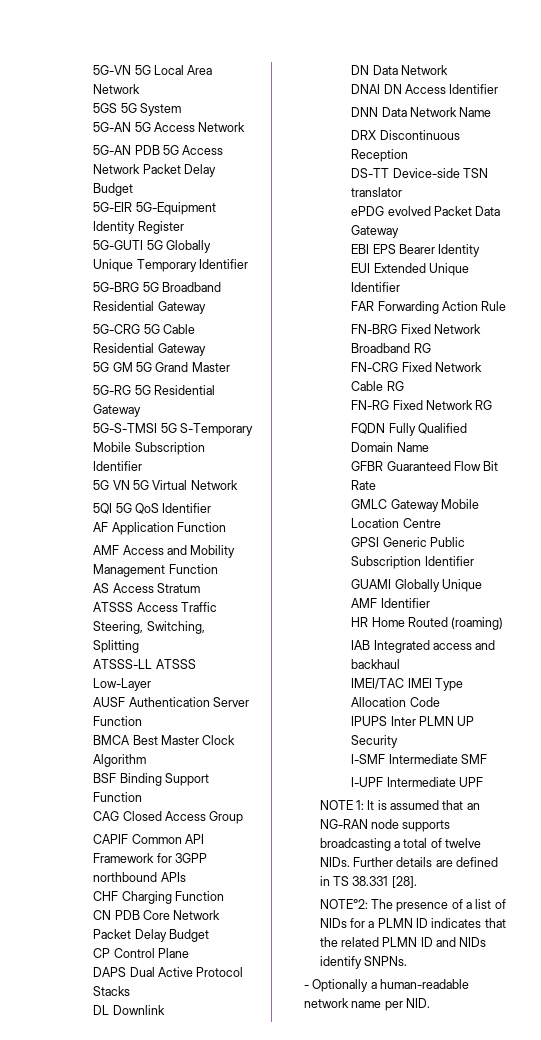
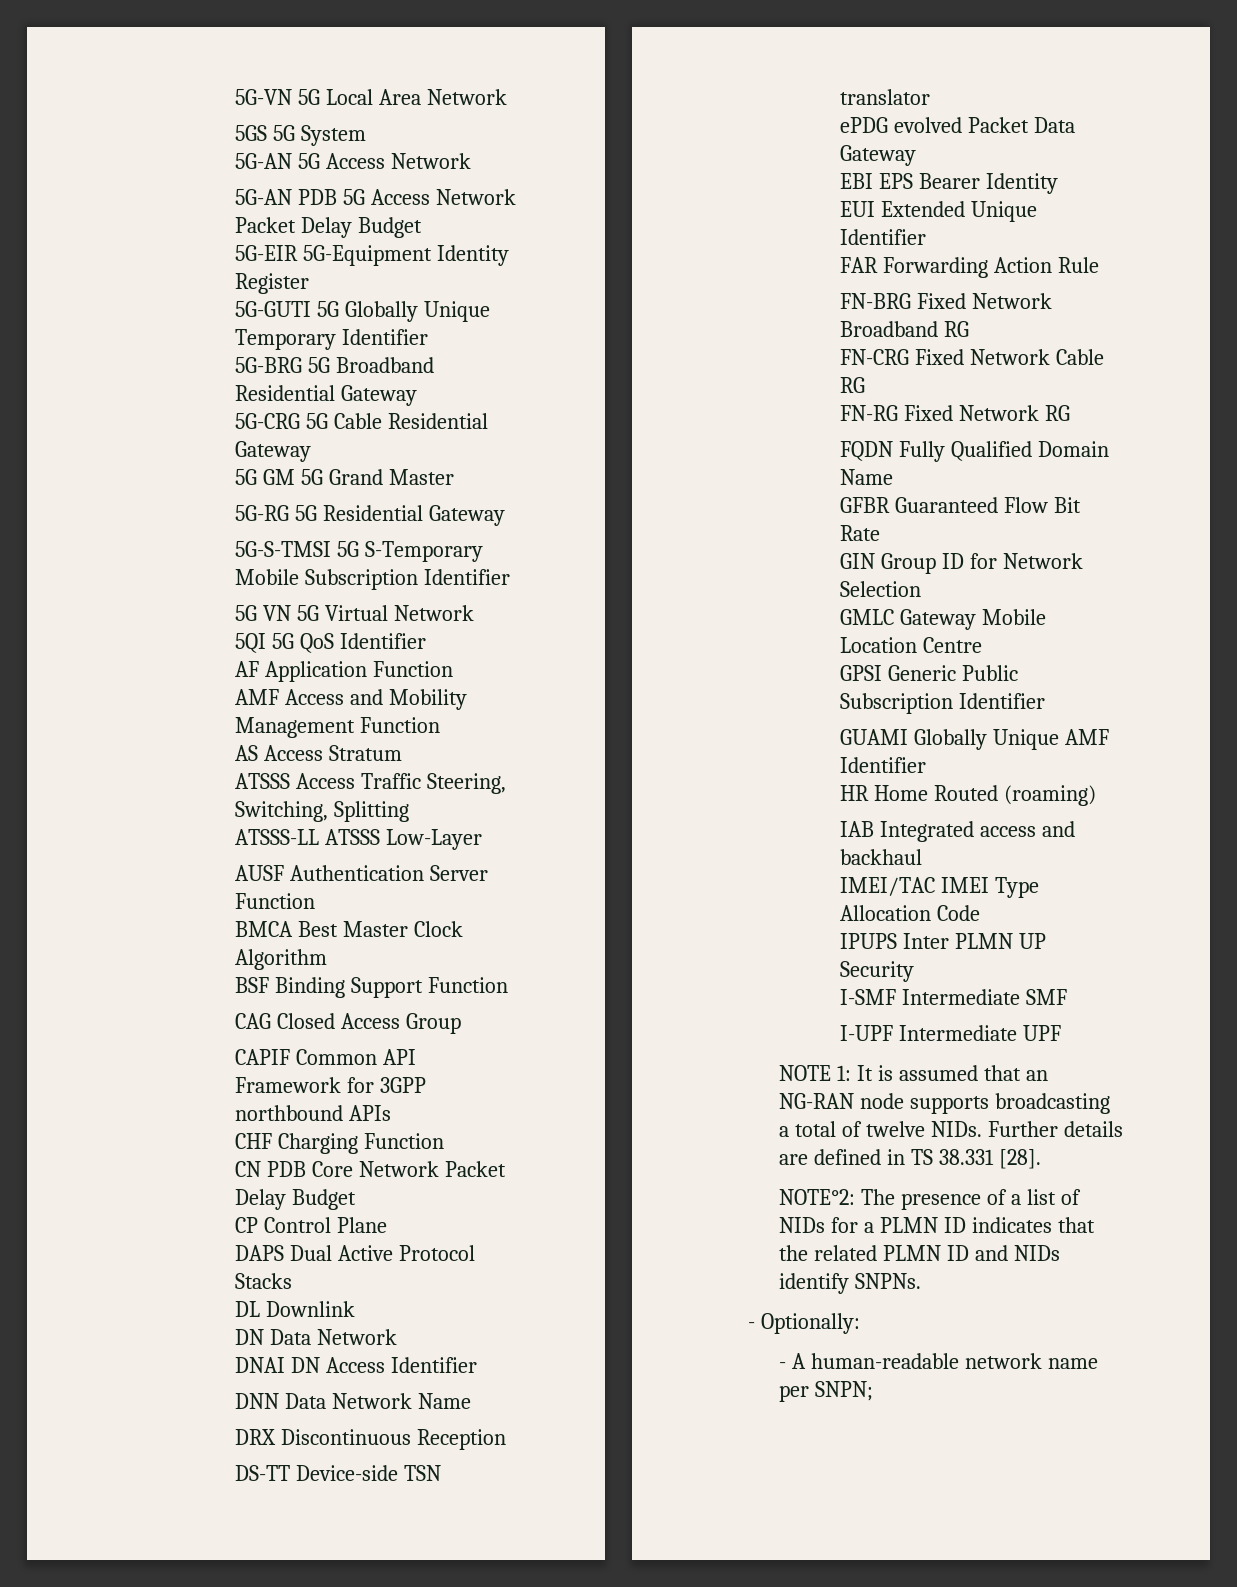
(377, 485) none -> [839,553,1083,574] [839,581,921,597] // GIN Group ID for Network Selection
[312,979,377,992] Optionally a -> [761,1313,861,1334] [778,1353,806,1369] Optionally: // - A
[405,998,430,1008] NID. -> [814,1381,873,1401] SNPN;

